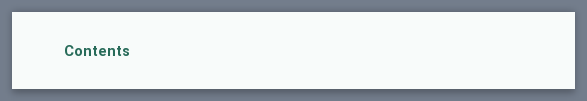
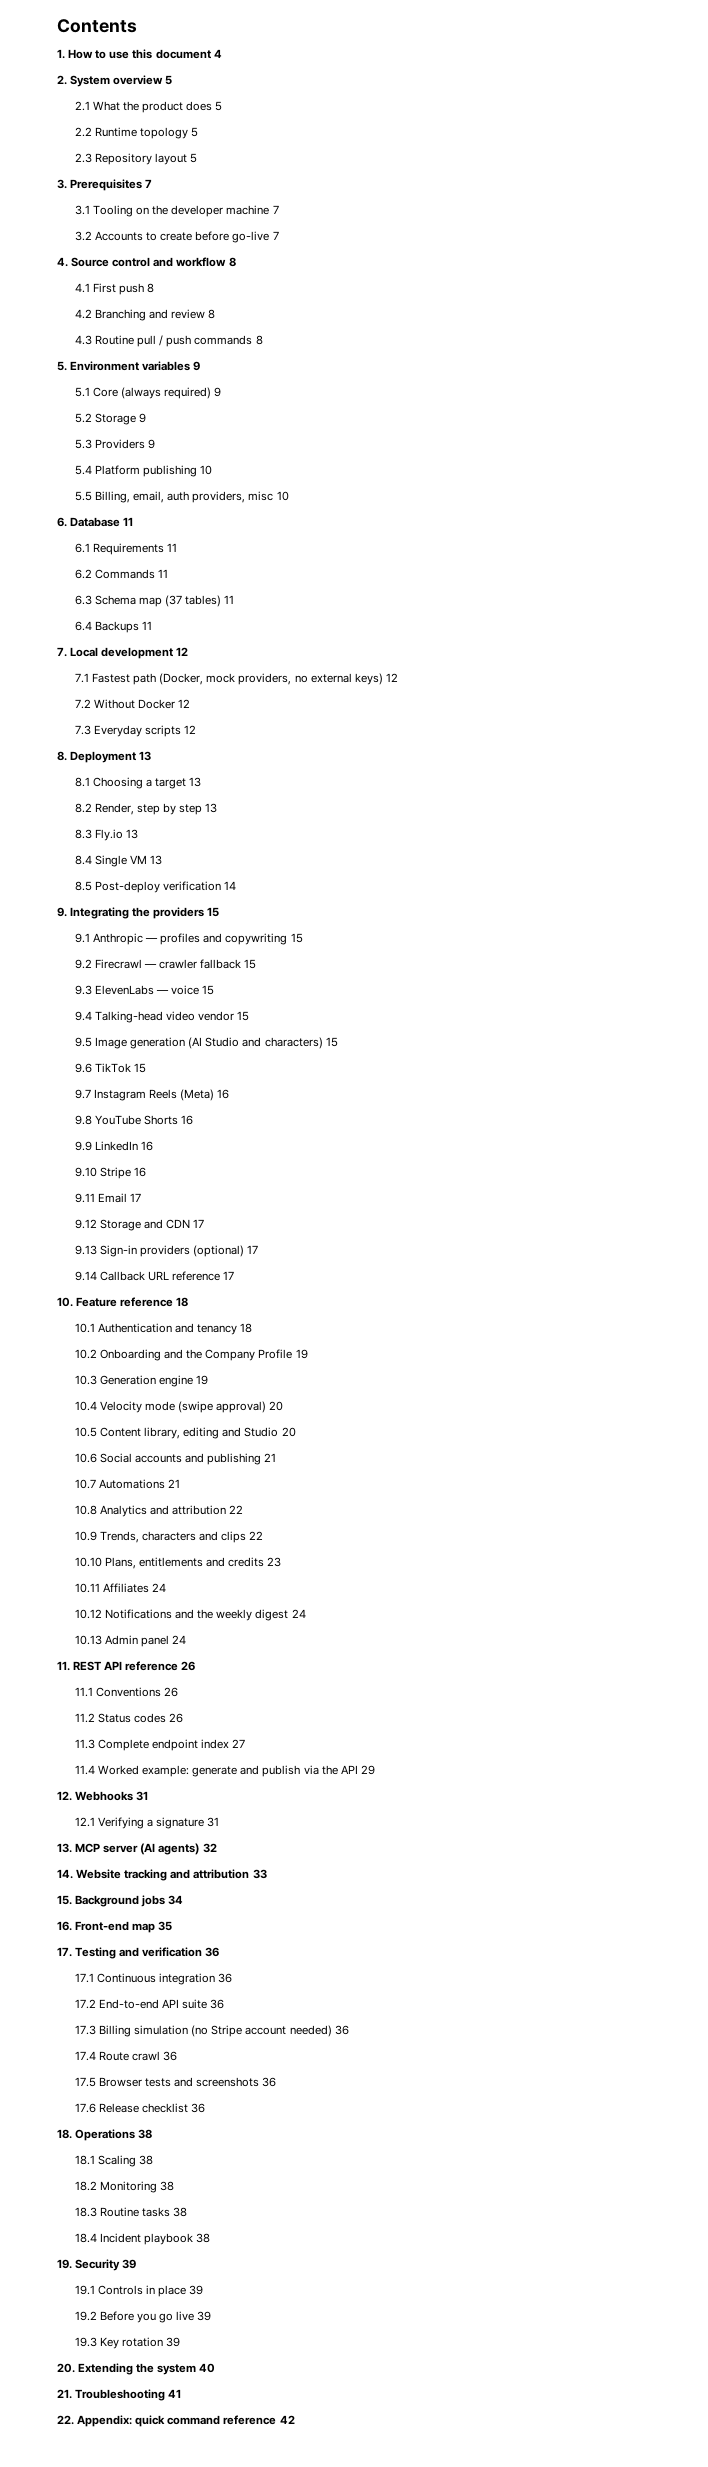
(130, 50) none -> [57,49,222,59] [57,75,173,87] [74,101,223,113] [74,127,199,139] [74,153,198,165] [57,179,153,191] [74,205,279,217] [74,231,279,243] [57,257,236,267] [74,283,155,295] [74,309,216,321] [74,335,263,347] [57,361,201,371] [74,387,222,399] [74,413,147,425] [74,439,156,449] [74,465,213,477] [74,491,289,503] [57,517,134,527] [74,543,178,555] [74,569,169,579] [74,595,235,607] [74,621,153,633] [57,647,189,659] [74,673,398,685] [74,699,191,709] [74,725,197,737] [57,751,152,763] [74,777,202,789] [74,803,218,815] [74,829,139,841] [74,855,163,867] [74,881,237,893] [57,907,220,919] [74,933,303,945] [74,959,257,969] [74,985,215,995] [74,1011,250,1023] [74,1037,338,1049] [74,1063,147,1073] [74,1089,230,1101] [74,1115,194,1125] [74,1141,154,1151] [74,1167,147,1179] [74,1193,142,1203] [74,1219,205,1231] [74,1245,259,1257] [74,1271,235,1281] [57,1297,189,1307] [74,1323,253,1335] [74,1349,308,1361] [74,1375,209,1387] [74,1401,284,1413] [74,1427,296,1439] [74,1453,277,1465] [74,1479,181,1489] [74,1505,244,1517] [74,1531,264,1543] [74,1557,282,1569] [74,1583,167,1593] [74,1609,306,1621] [74,1635,187,1647] [57,1661,196,1671] [74,1687,179,1697] [74,1713,184,1723] [74,1739,246,1751] [74,1765,375,1777] [57,1791,149,1801] [74,1817,220,1829] [57,1843,217,1855] [57,1869,267,1881] [57,1895,184,1907] [57,1921,173,1933] [57,1947,220,1959] [74,1973,233,1985] [74,1999,225,2009] [74,2025,349,2037] [74,2051,178,2061] [74,2077,277,2087] [74,2103,206,2113] [57,2129,153,2141] [74,2155,154,2167] [74,2181,175,2193] [74,2207,188,2217] [74,2233,211,2245] [57,2259,137,2271] [74,2285,204,2297] [74,2311,212,2323] [74,2337,181,2349] [57,2363,216,2375] [57,2389,182,2401] [57,2415,295,2427] // 1. How to use this document 4 // 2. System overview 5 // 2.1 What the product does 5 // 2.2 Runtime topology 5 // 2.3 Repository layout 5 // 3. Prerequisites 7 // 3.1 Tooling on the developer machine 7 // 3.2 Accounts to create before go-live 7 // 4. Source control and workflow 8 // 4.1 First push 8 // 4.2 Branching and review 8 // 4.3 Routine pull / push commands 8 // 5. Environment variables 9 // 5.1 Core (always required) 9 // 5.2 Storage 9 // 5.3 Providers 9 // 5.4 Platform publishing 10 // 5.5 Billing, email, auth providers, misc 10 // 6. Database 11 // 6.1 Requirements 11 // 6.2 Commands 11 // 6.3 Schema map (37 tables) 11 // 6.4 Backups 11 // 7. Local development 12 // 7.1 Fastest path (Docker, mock providers, no external keys) 12 // 7.2 Without Docker 12 // 7.3 Everyday scripts 12 // 8. Deployment 13 // 8.1 Choosing a target 13 // 8.2 Render, step by step 13 // 8.3 Fly.io 13 // 8.4 Single VM 13 // 8.5 Post-deploy verification 14 // 9. Integrating the providers 15 // 9.1 Anthropic — profiles and copywriting 15 // 9.2 Firecrawl — crawler fallback 15 // 9.3 ElevenLabs — voice 15 // 9.4 Talking-head video vendor 15 // 9.5 Image generation (AI Studio and characters) 15 // 9.6 TikTok 15 // 9.7 Instagram Reels (Meta) 16 // 9.8 YouTube Shorts 16 // 9.9 LinkedIn 16 // 9.10 Stripe 16 // 9.11 Email 17 // 9.12 Storage and CDN 17 // 9.13 Sign-in providers (optional) 17 // 9.14 Callback URL reference 17 // 10. Feature reference 18 // 10.1 Authentication and tenancy 18 // 10.2 Onboarding and the Company Profile 19 // 10.3 Generation engine 19 // 10.4 Velocity mode (swipe approval) 20 // 10.5 Content library, editing and Studio 20 // 10.6 Social accounts and publishing 21 // 10.7 Automations 21 // 10.8 Analytics and attribution 22 // 10.9 Trends, characters and clips 22 // 10.10 Plans, entitlements and credits 23 // 10.11 Affiliates 24 // 10.12 Notifications and the weekly digest 24 // 10.13 Admin panel 24 // 11. REST API reference 26 // 11.1 Conventions 26 // 11.2 Status codes 26 // 11.3 Complete endpoint index 27 // 11.4 Worked example: generate and publish via the API 29 // 12. Webhooks 31 // 12.1 Verifying a signature 31 // 13. MCP server (AI agents) 32 // 14. Website tracking and attribution 33 // 15. Background jobs 34 // 16. Front-end map 35 // 17. Testing and verification 36 // 17.1 Continuous integration 36 // 17.2 End-to-end API suite 36 // 17.3 Billing simulation (no Stripe account needed) 36 // 17.4 Route crawl 36 // 17.5 Browser tests and screenshots 36 // 17.6 Release checklist 36 // 18. Operations 38 // 18.1 Scaling 38 // 18.2 Monitoring 38 // 18.3 Routine tasks 38 // 18.4 Incident playbook 38 // 19. Security 39 // 19.1 Controls in place 39 // 19.2 Before you go live 39 // 19.3 Key rotation 39 // 20. Extending the system 40 // 21. Troubleshooting 41 // 22. Appendix: quick command reference 42

